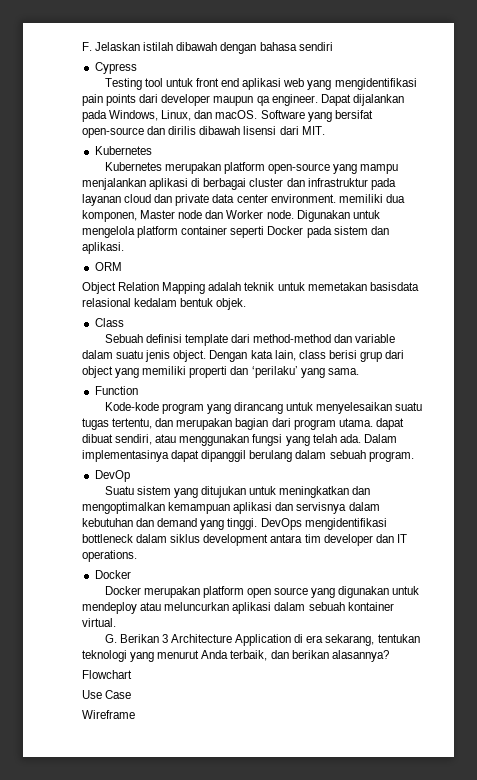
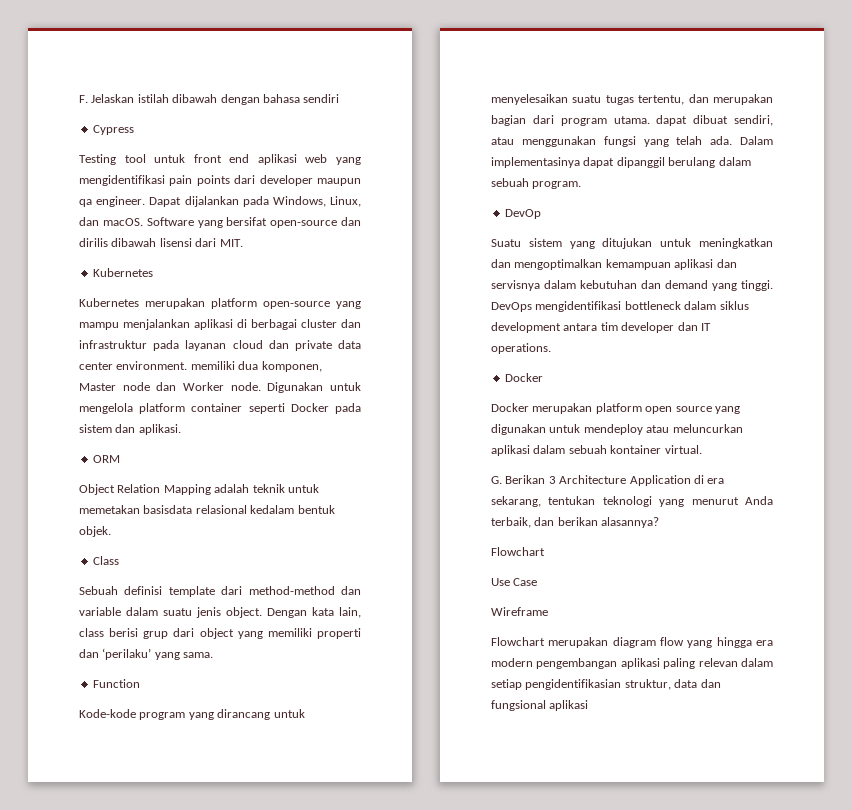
(135, 714) none -> [491,637,773,648] [491,658,773,669] [491,679,721,690] [491,700,589,711] // Flowchart merupakan diagram flow yang hingga era modern pengembangan aplikasi paling relevan dalam setiap pengidentifikasian struktur, data dan fungsional aplikasi

